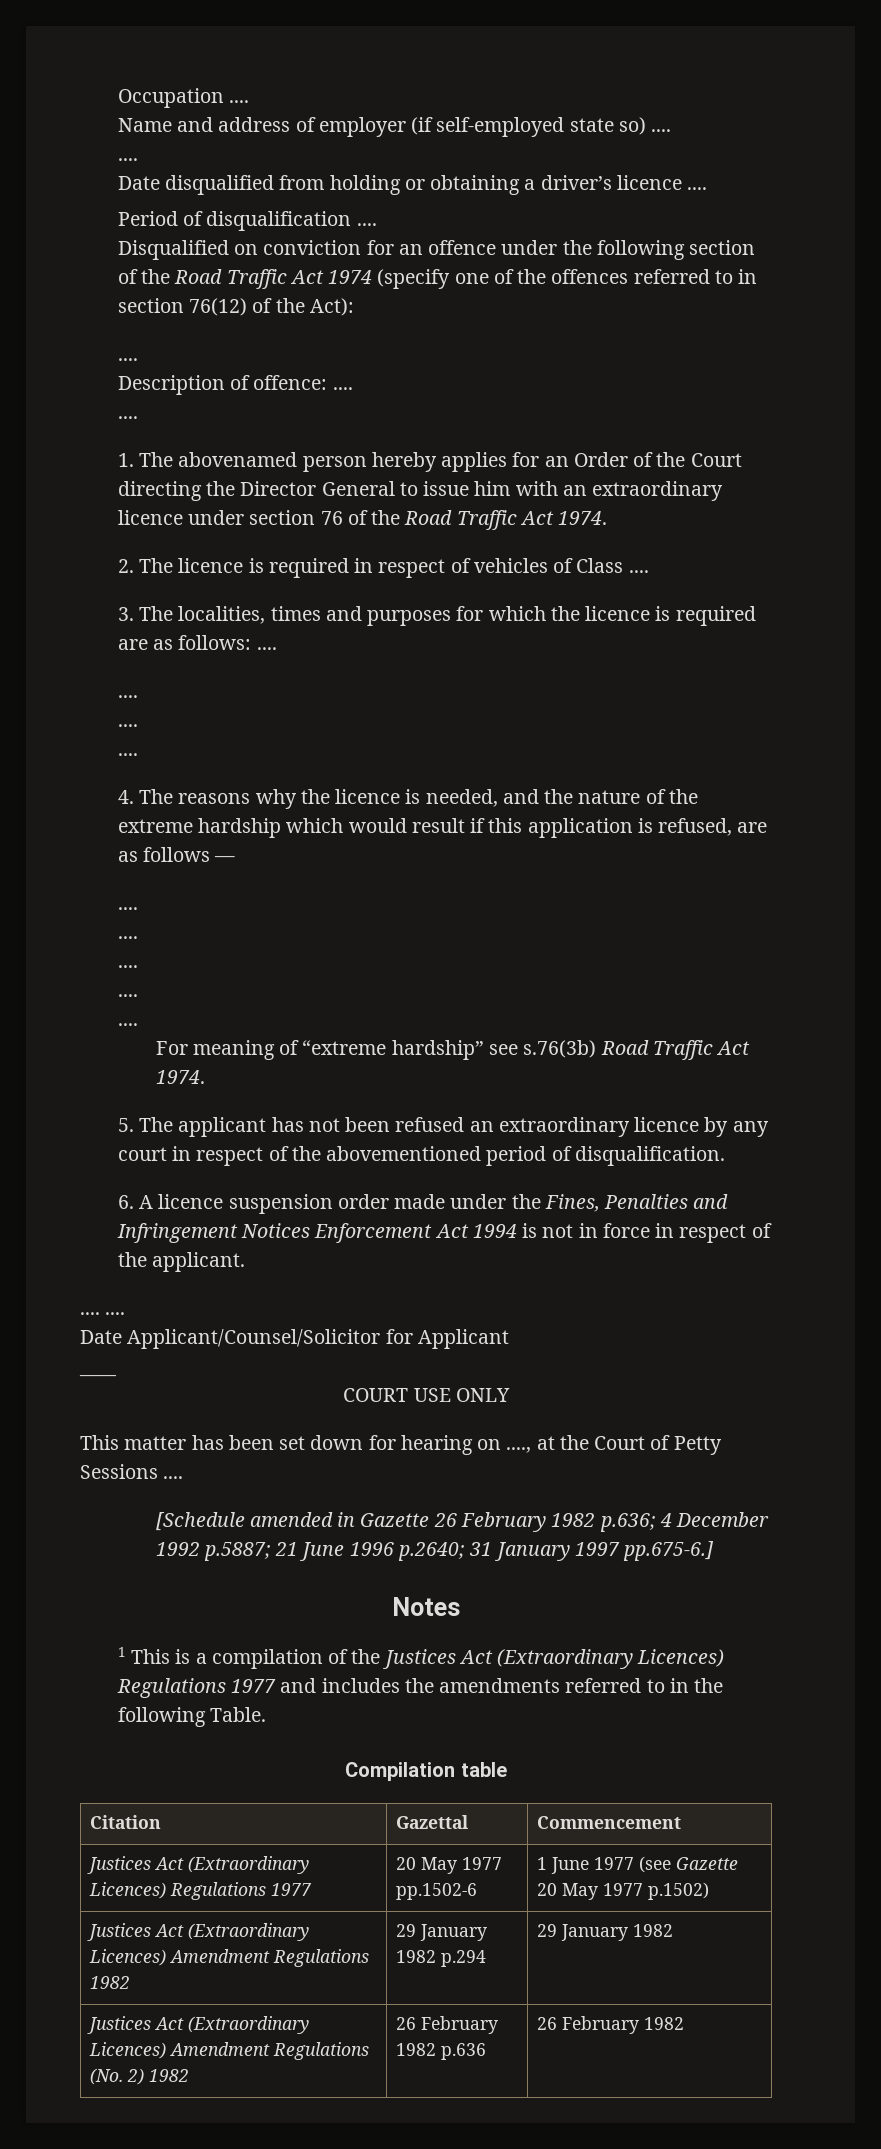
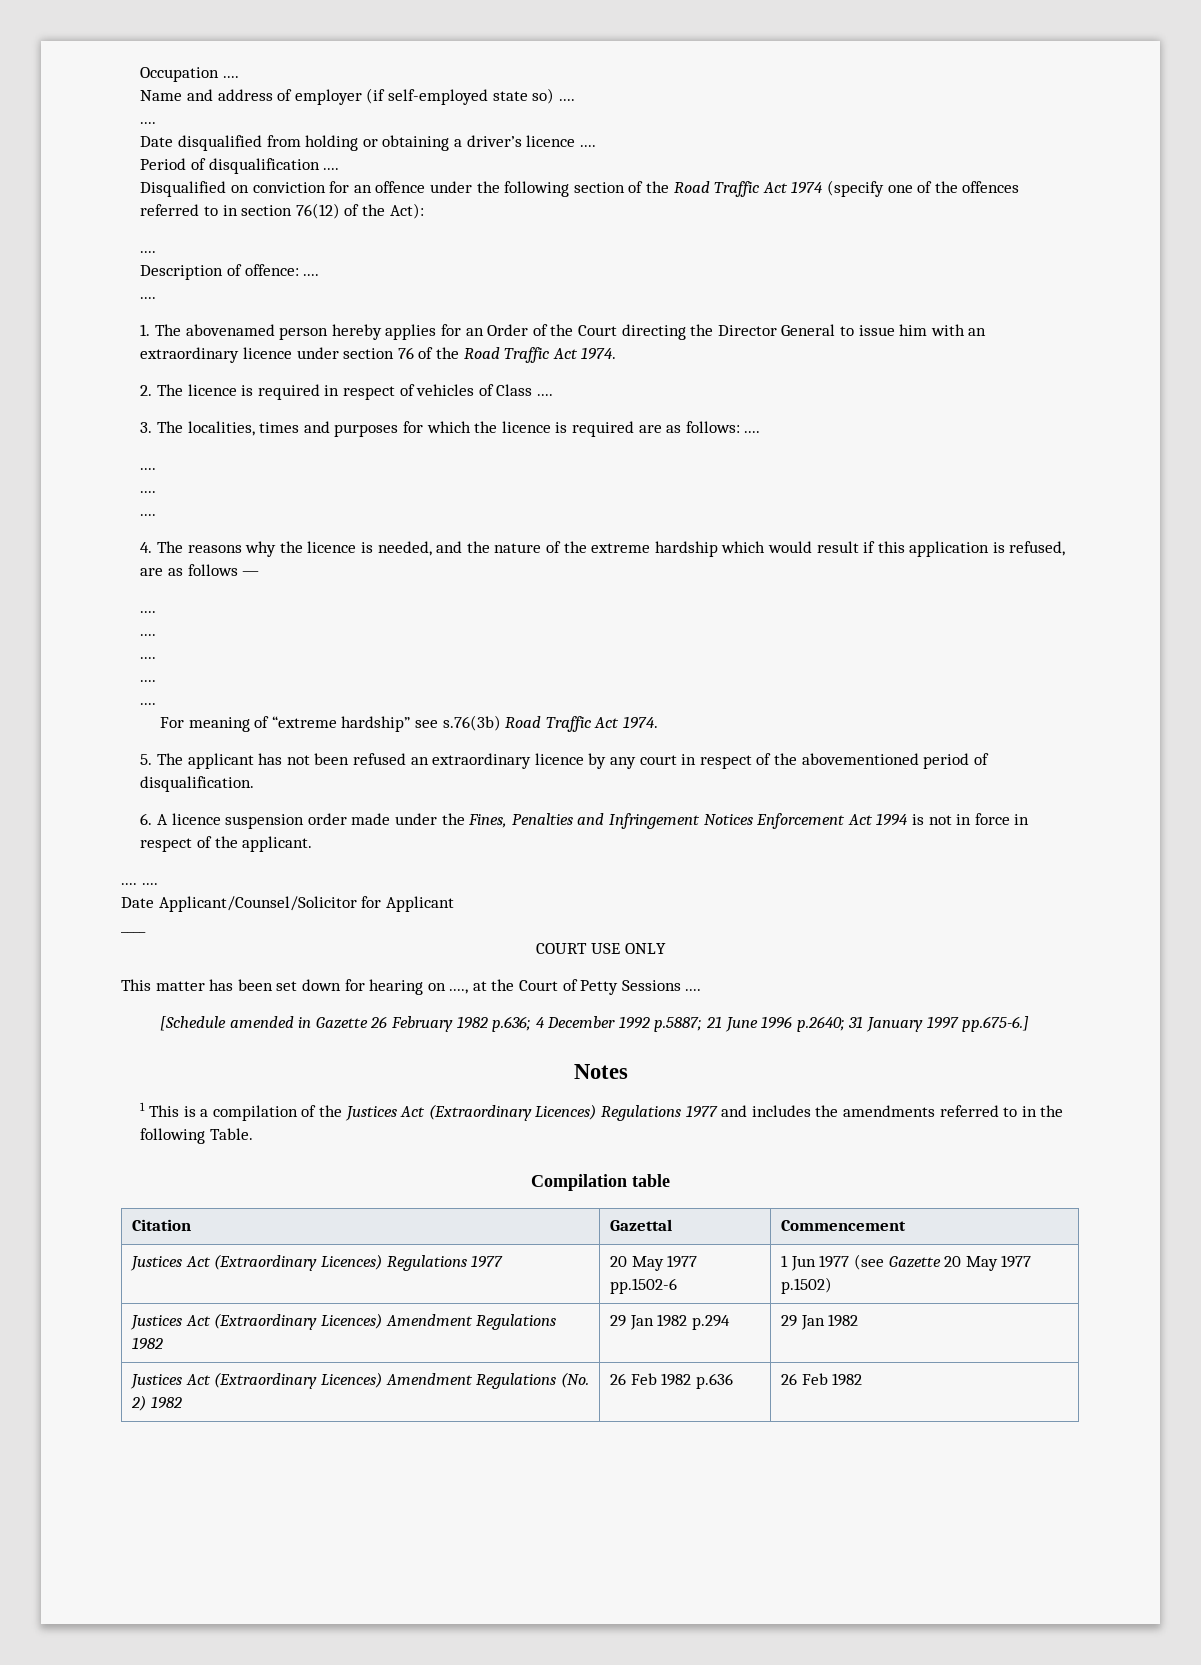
[551,1857,590,1874] June -> [790,1256,816,1271] Jun
[420,1924,488,1941] January -> [629,1315,654,1330] Jan
[561,1924,629,1941] January -> [800,1315,825,1330] Jan
[421,2016,499,2034] February -> [630,1373,657,1385] Feb
[562,2016,640,2034] February -> [801,1373,828,1385] Feb

